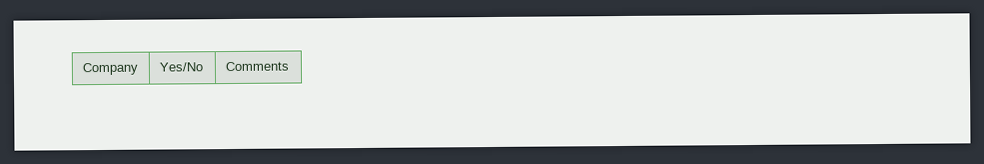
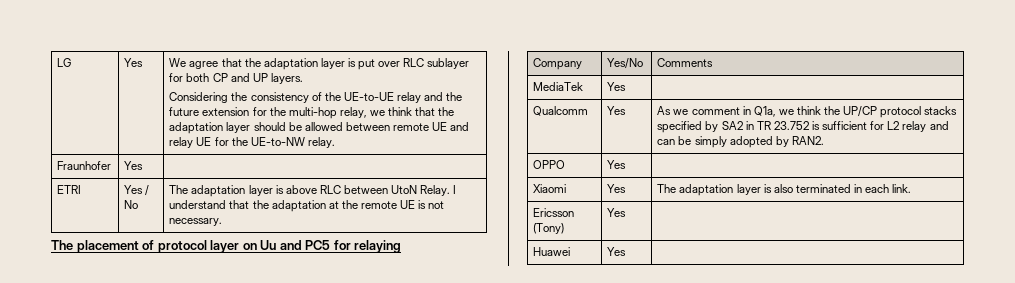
[81,62,138,76] [158,62,203,72] [224,61,289,72] Company | Yes/No | Comments -> [57,58,72,67] [124,58,144,67] [169,58,470,70] [169,73,303,84] [169,92,463,103] [169,107,455,119] [169,122,470,134] [169,137,335,148] [57,161,112,170] [124,161,144,170] [57,185,82,194] [124,185,150,196] [124,200,139,209] [169,185,457,197] [169,200,445,212] [169,218,223,226] [51,240,402,253] [533,58,583,70] [607,58,644,69] [657,58,714,67] [533,82,584,91] [607,82,627,91] [533,106,589,116] [607,106,627,115] [657,106,958,118] [657,121,949,133] [657,136,824,148] [533,160,566,169] [607,160,627,169] [533,184,567,193] [607,184,627,193] [657,184,912,196] [533,208,575,217] [533,223,565,234] [607,208,627,217] [533,247,571,256] [607,247,627,256] LG | Yes | We agree that the adaptation layer is put over RLC sublayer for both CP and UP layers. // Considering the consistency of the UE-to-UE relay and the future extension for the multi-hop relay, we think that the adaptation layer should be allowed between remote UE and relay UE for the UE-to-NW relay. // Fraunhofer | Yes | // ETRI | Yes / No | The adaptation layer is above RLC between UtoN Relay. I understand that the adaptation at the remote UE is not necessary. // The placement of protocol layer on Uu and PC5 for relaying // Company | Yes/No | Comments // MediaTek | Yes | // Qualcomm | Yes | As we comment in Q1a, we think the UP/CP protocol stacks specified by SA2 in TR 23.752 is sufficient for L2 relay and can be simply adopted by RAN2. // OPPO | Yes | // Xiaomi | Yes | The adaptation layer is also terminated in each link. // Ericsson (Tony) | Yes | // Huawei | Yes |

